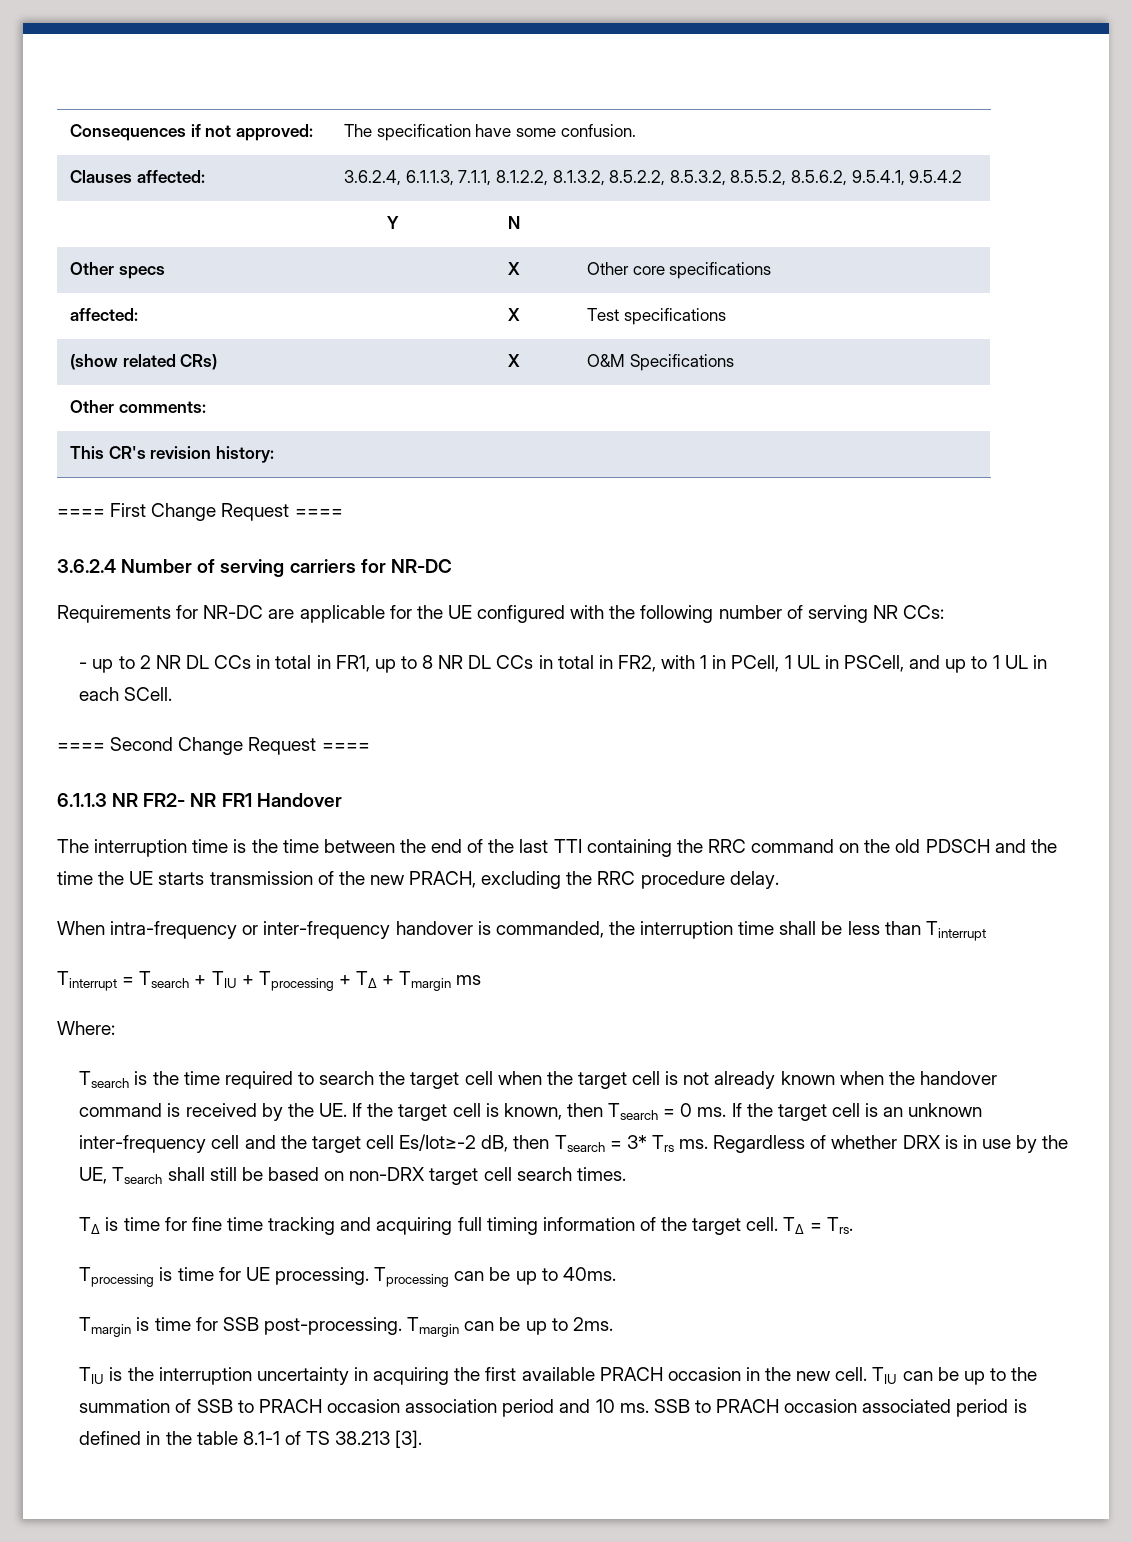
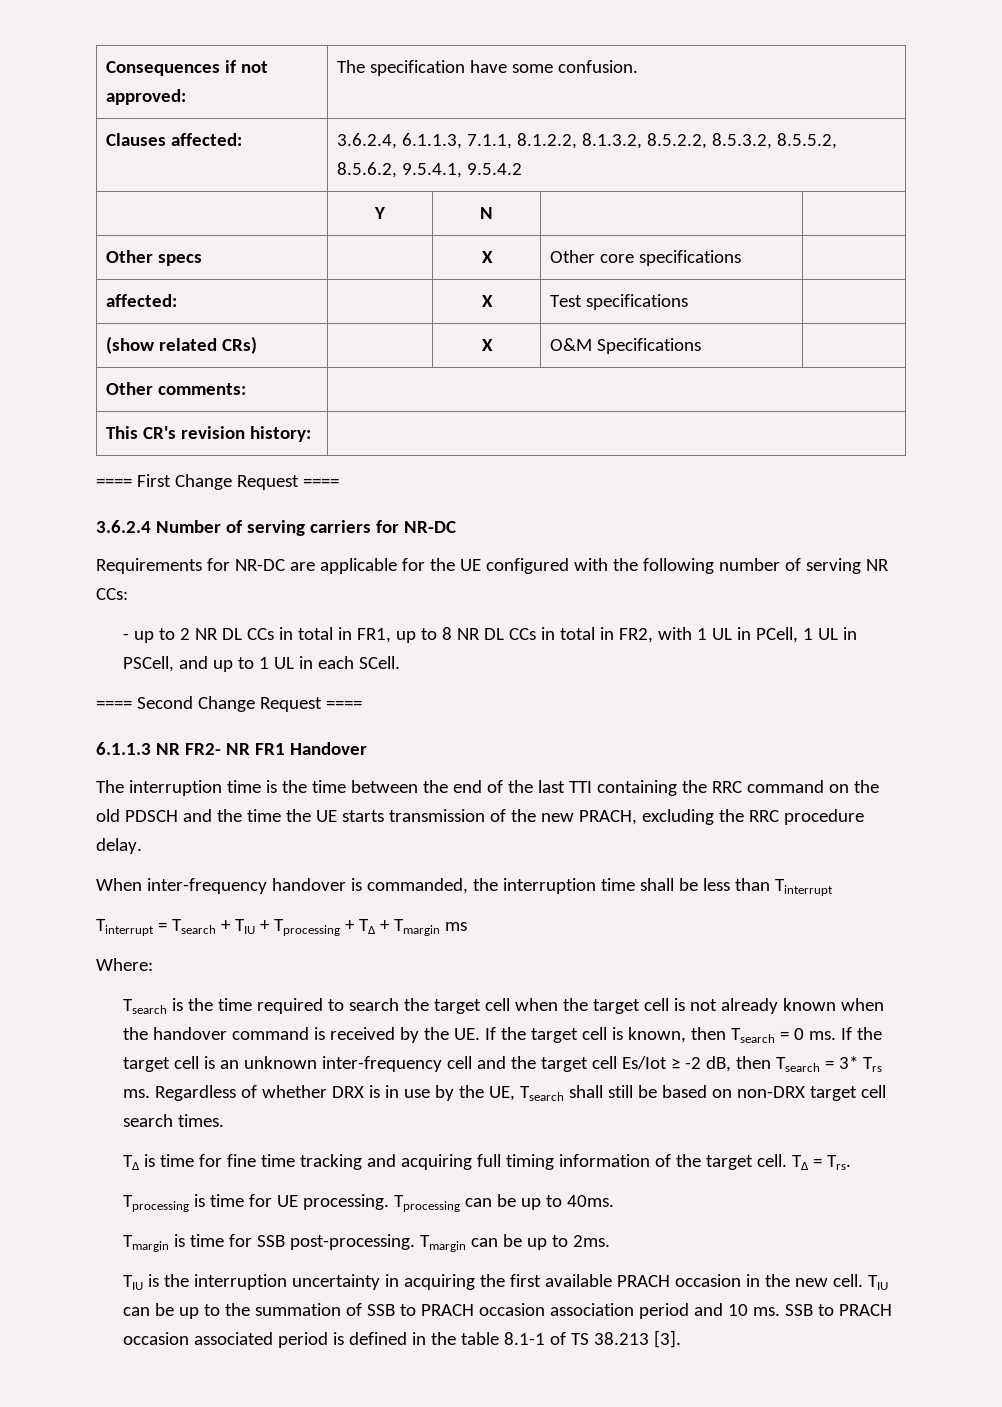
(708, 662) none -> [712,628,733,640] UL
[110,921,259,939] intra-frequency or -> (142, 884) none
[399,1134,477,1151] Es/Iot≥-2 -> [622,1056,702,1070] Es/Iot ≥ -2

